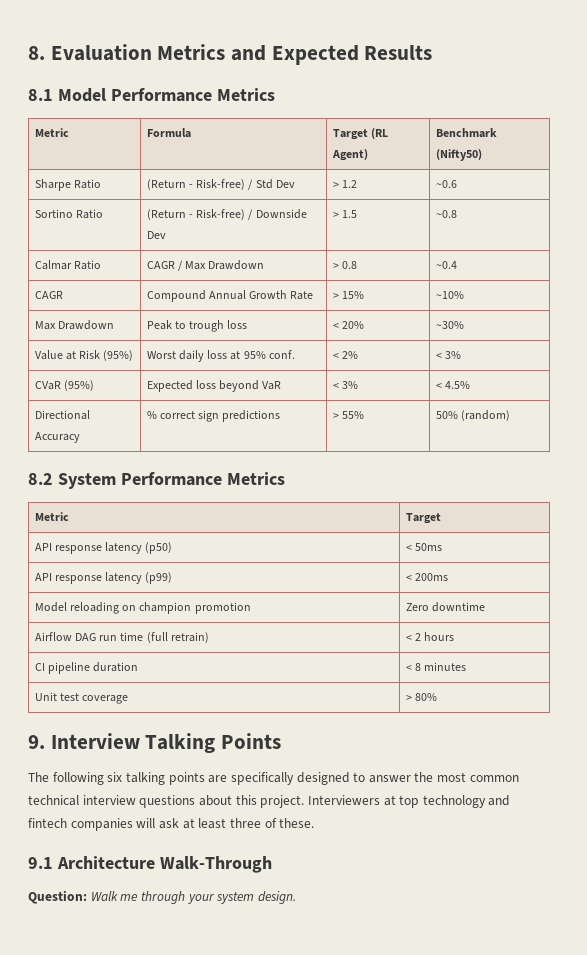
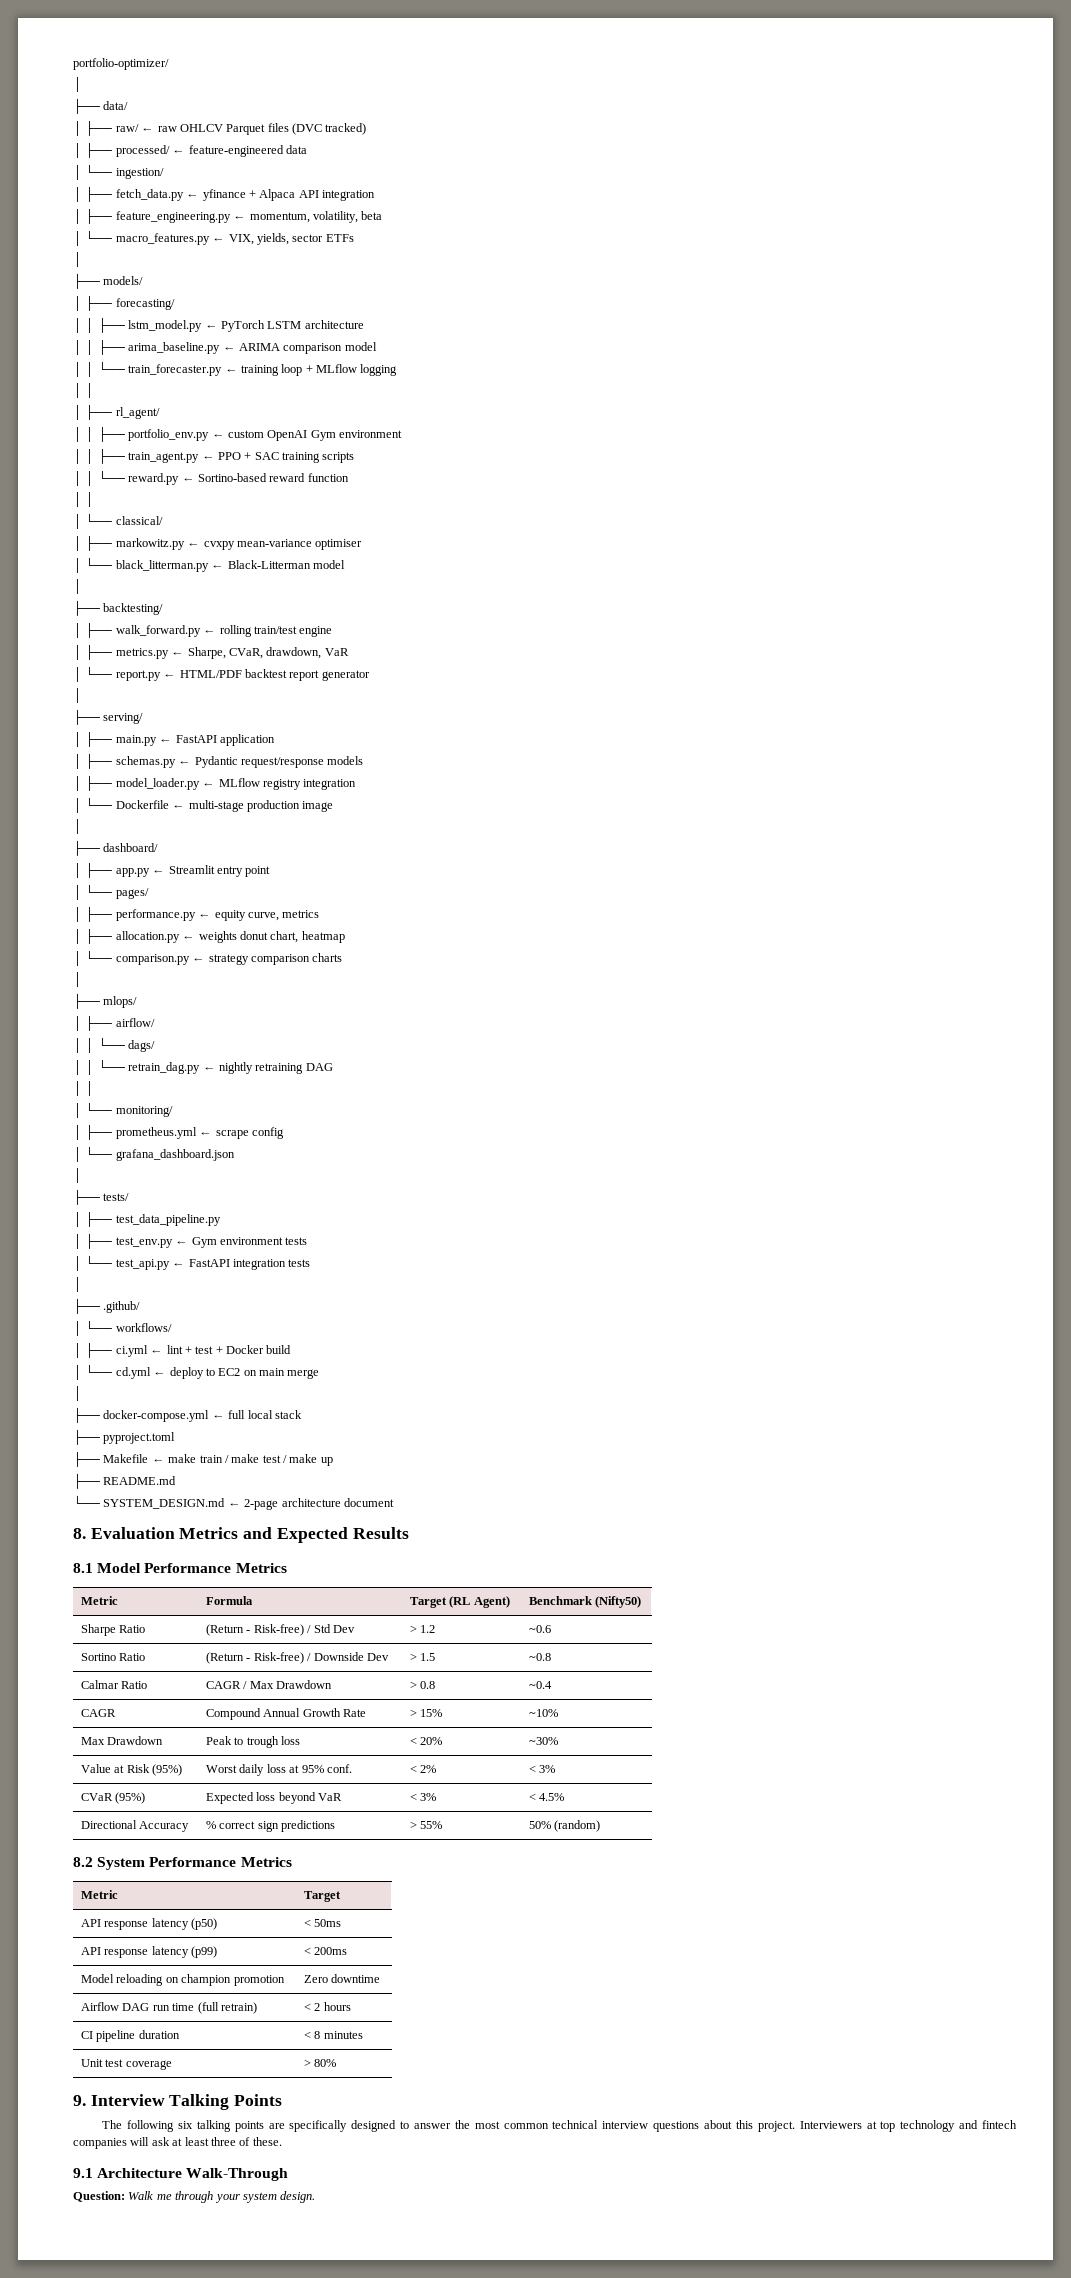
(28, 53) none -> [73,58,169,70] [73,77,82,92] [73,98,129,114] [73,120,367,136] [73,142,307,158] [73,164,164,180] [73,186,375,202] [73,208,383,224] [73,230,354,246] [73,252,82,267] [73,273,144,289] [73,295,175,311] [73,317,364,333] [73,339,377,355] [73,361,398,377] [73,383,95,398] [73,404,160,420] [73,426,402,442] [73,448,355,464] [73,470,349,486] [73,492,95,507] [73,513,163,529] [73,535,363,551] [73,557,345,573] [73,579,82,594] [73,600,164,616] [73,622,333,638] [73,644,349,660] [73,666,370,682] [73,688,82,703] [73,709,144,725] [73,731,275,747] [73,753,364,769] [73,775,357,791] [73,797,334,813] [73,819,82,834] [73,840,159,856] [73,862,271,878] [73,884,149,900] [73,906,320,922] [73,928,345,944] [73,950,343,966] [73,972,82,987] [73,993,138,1009] [73,1015,155,1031] [73,1037,156,1053] [73,1059,333,1075] [73,1081,95,1096] [73,1102,173,1118] [73,1124,284,1140] [73,1146,235,1162] [73,1168,82,1183] [73,1189,130,1205] [73,1211,221,1227] [73,1233,308,1249] [73,1255,311,1271] [73,1277,82,1292] [73,1298,141,1314] [73,1320,172,1336] [73,1342,292,1358] [73,1364,320,1380] [73,1386,82,1401] [73,1407,302,1423] [73,1429,176,1445] [73,1451,333,1467] [73,1473,177,1489] [73,1495,394,1510] portfolio-optimizer/ // │ // ├── data/ // │ ├── raw/ ← raw OHLCV Parquet files (DVC tracked) // │ ├── processed/ ← feature-engineered data // │ └── ingestion/ // │ ├── fetch_data.py ← yfinance + Alpaca API integration // │ ├── feature_engineering.py ← momentum, volatility, beta // │ └── macro_features.py ← VIX, yields, sector ETFs // │ // ├── models/ // │ ├── forecasting/ // │ │ ├── lstm_model.py ← PyTorch LSTM architecture // │ │ ├── arima_baseline.py ← ARIMA comparison model // │ │ └── train_forecaster.py ← training loop + MLflow logging // │ │ // │ ├── rl_agent/ // │ │ ├── portfolio_env.py ← custom OpenAI Gym environment // │ │ ├── train_agent.py ← PPO + SAC training scripts // │ │ └── reward.py ← Sortino-based reward function // │ │ // │ └── classical/ // │ ├── markowitz.py ← cvxpy mean-variance optimiser // │ └── black_litterman.py ← Black-Litterman model // │ // ├── backtesting/ // │ ├── walk_forward.py ← rolling train/test engine // │ ├── metrics.py ← Sharpe, CVaR, drawdown, VaR // │ └── report.py ← HTML/PDF backtest report generator // │ // ├── serving/ // │ ├── main.py ← FastAPI application // │ ├── schemas.py ← Pydantic request/response models // │ ├── model_loader.py ← MLflow registry integration // │ └── Dockerfile ← multi-stage production image // │ // ├── dashboard/ // │ ├── app.py ← Streamlit entry point // │ └── pages/ // │ ├── performance.py ← equity curve, metrics // │ ├── allocation.py ← weights donut chart, heatmap // │ └── comparison.py ← strategy comparison charts // │ // ├── mlops/ // │ ├── airflow/ // │ │ └── dags/ // │ │ └── retrain_dag.py ← nightly retraining DAG // │ │ // │ └── monitoring/ // │ ├── prometheus.yml ← scrape config // │ └── grafana_dashboard.json // │ // ├── tests/ // │ ├── test_data_pipeline.py // │ ├── test_env.py ← Gym environment tests // │ └── test_api.py ← FastAPI integration tests // │ // ├── .github/ // │ └── workflows/ // │ ├── ci.yml ← lint + test + Docker build // │ └── cd.yml ← deploy to EC2 on main merge // │ // ├── docker-compose.yml ← full local stack // ├── pyproject.toml // ├── Makefile ← make train / make test / make up // ├── README.md // └── SYSTEM_DESIGN.md ← 2-page architecture document //

